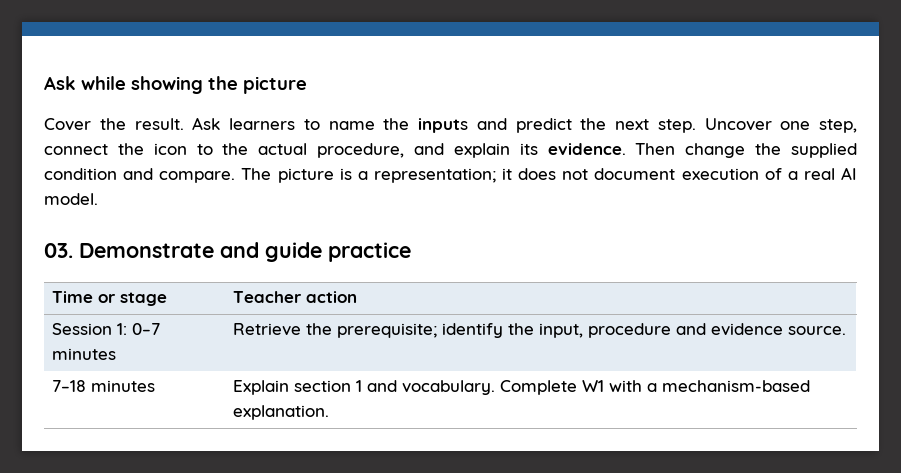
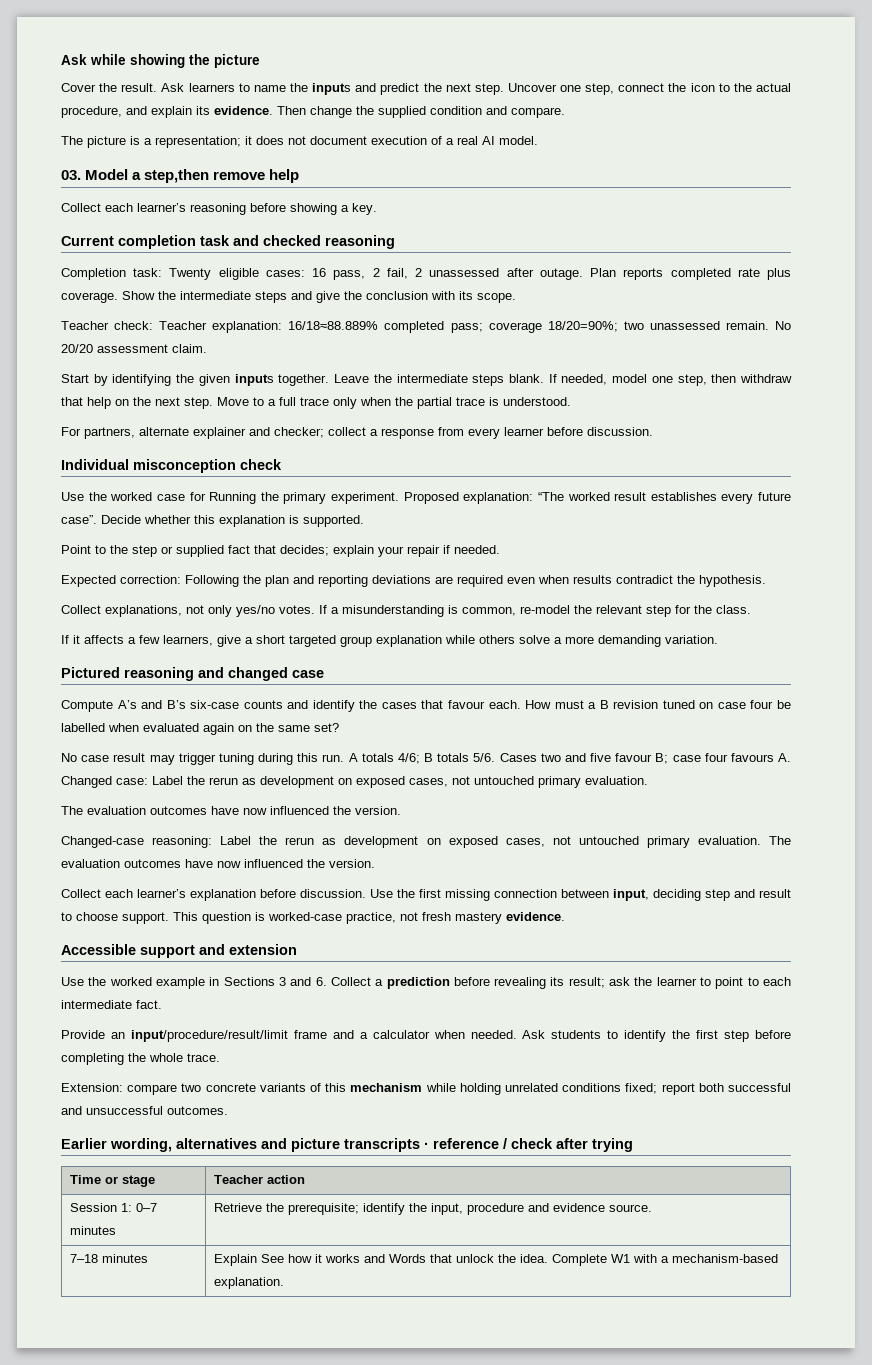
(236, 177) none -> (565, 112) //
[79,242,411,262] Demonstrate and guide practice -> [85,169,300,183] [61,203,377,215] [61,235,395,249] [61,268,792,280] [61,291,516,303] [61,321,792,333] [61,344,207,353] [61,374,792,386] [61,397,571,409] [61,427,653,439] [61,459,282,473] [61,492,791,504] [61,515,364,527] [61,545,500,557] [61,575,766,587] [61,605,751,617] [61,635,718,647] [61,667,324,681] [61,700,791,712] [61,723,339,735] [61,753,791,765] [61,776,648,788] [61,806,401,815] [61,836,791,848] [61,859,375,868] [61,889,791,901] [61,912,565,924] [61,944,297,958] [61,977,792,989] [61,1000,162,1009] [61,1030,791,1042] [61,1053,220,1065] [61,1083,792,1095] [61,1106,228,1115] [61,1138,633,1152] Model a step,then remove help // Collect each learner’s reasoning before showing a key. // Current completion task and checked reasoning // Completion task: Twenty eligible cases: 16 pass, 2 fail, 2 unassessed after outage. Plan reports completed rate plus coverage. Show the intermediate steps and give the conclusion with its scope. // Teacher check: Teacher explanation: 16/18≈88.889% completed pass; coverage 18/20=90%; two unassessed remain. No 20/20 assessment claim. // Start by identifying the given inputs together. Leave the intermediate steps blank. If needed, model one step, then withdraw that help on the next step. Move to a full trace only when the partial trace is understood. // For partners, alternate explainer and checker; collect a response from every learner before discussion. // Individual misconception check // Use the worked case for Running the primary experiment. Proposed explanation: “The worked result establishes every future case”. Decide whether this explanation is supported. // Point to the step or supplied fact that decides; explain your repair if needed. // Expected correction: Following the plan and reporting deviations are required even when results contradict the hypothesis. // Collect explanations, not only yes/no votes. If a misunderstanding is common, re-model the relevant step for the class. // If it affects a few learners, give a short targeted group explanation while others solve a more demanding variation. // Pictured reasoning and changed case // Compute A’s and B’s six-case counts and identify the cases that favour each. How must a B revision tuned on case four be labelled when evaluated again on the same set? // No case result may trigger tuning during this run. A totals 4/6; B totals 5/6. Cases two and five favour B; case four favours A. Changed case: Label the rerun as development on exposed cases, not untouched primary evaluation. // The evaluation outcomes have now influenced the version. // Changed-case reasoning: Label the rerun as development on exposed cases, not untouched primary evaluation. The evaluation outcomes have now influenced the version. // Collect each learner’s explanation before discussion. Use the first missing connection between input, deciding step and result to choose support. This question is worked-case practice, not fresh mastery evidence. // Accessible support and extension // Use the worked example in Sections 3 and 6. Collect a prediction before revealing its result; ask the learner to point to each intermediate fact. // Provide an input/procedure/result/limit frame and a calculator when needed. Ask students to identify the first step before completing the whole trace. // Extension: compare two concrete variants of this mechanism while holding unrelated conditions fixed; report both successful and unsuccessful outcomes. // Earlier wording, alternatives and picture transcripts · reference / check after trying
[293,380,495,395] section 1 and vocabulary. -> [260,1254,548,1263] See how it works and Words that unlock the idea.

